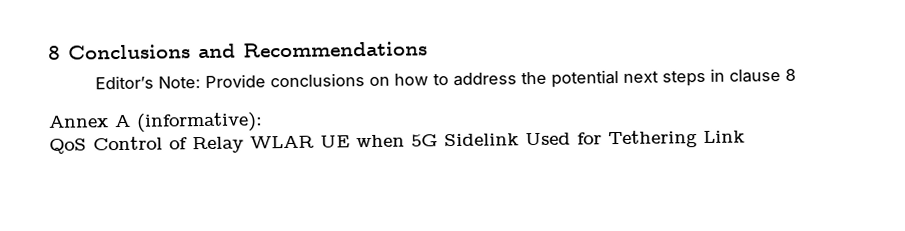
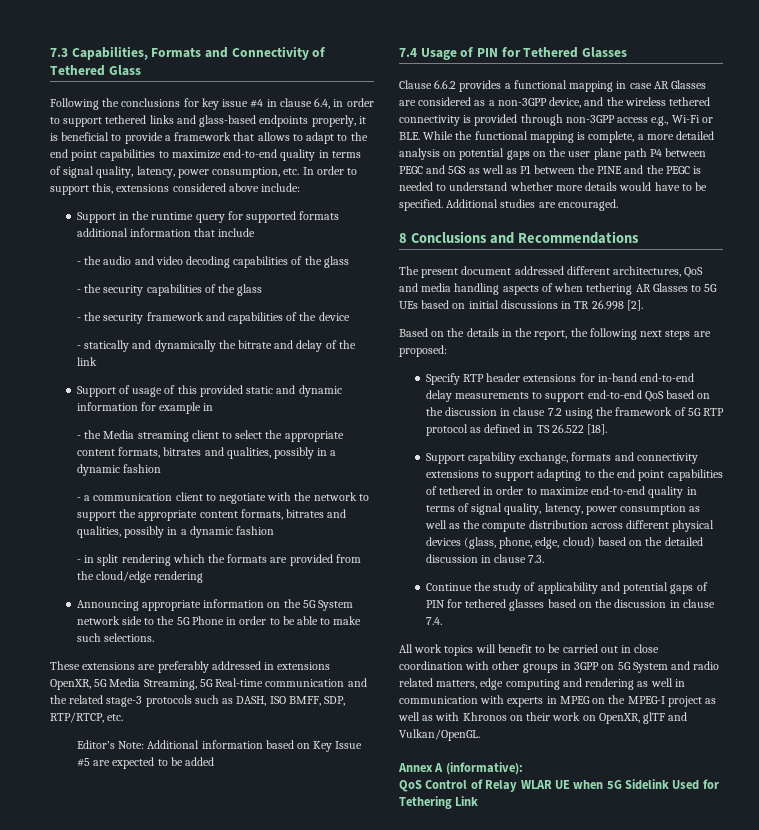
[48,41,428,60] [94,68,796,90] 8 Conclusions and Recommendations // Editor’s Note: Provide conclusions on how to address the potential next steps in clause 8 -> [50,46,327,60] [50,65,141,76] [50,98,374,110] [50,115,366,127] [50,132,368,144] [50,149,361,161] [50,166,358,178] [50,183,301,195] [76,211,340,223] [76,228,256,237] [76,256,349,268] [76,284,263,296] [76,312,350,324] [76,340,356,352] [76,357,97,366] [76,385,342,397] [76,402,214,414] [76,430,344,442] [76,447,337,459] [76,464,162,476] [76,492,369,504] [76,509,347,521] [76,526,274,538] [76,554,361,566] [76,571,204,583] [76,599,354,611] [76,616,362,625] [76,633,154,642] [50,661,331,673] [50,678,367,690] [50,695,346,707] [50,712,124,723] [76,740,363,752] [76,757,214,769] [399,47,627,60] [399,80,707,92] [399,97,711,108] [399,114,713,126] [399,131,715,143] [399,148,707,160] [399,165,702,174] [399,182,708,191] [399,199,618,211] [399,231,639,244] [399,266,704,278] [399,283,718,295] [399,300,643,311] [399,328,711,340] [399,345,447,357] [425,373,695,385] [425,390,711,402] [425,407,724,419] [425,424,608,436] [425,452,698,464] [425,469,723,481] [425,486,697,498] [425,503,701,515] [424,520,715,532] [425,537,703,549] [425,554,545,563] [425,582,708,594] [425,599,715,611] [425,617,442,625] [399,644,660,656] [399,661,720,673] [399,678,685,690] [399,695,717,707] [398,712,688,724] [399,729,480,741] 7.3 Capabilities, Formats and Connectivity of Tethered Glass // Following the conclusions for key issue #4 in clause 6.4, in order to support tethered links and glass-based endpoints properly, it is beneficial to provide a framework that allows to adapt to the end point capabilities to maximize end-to-end quality in terms of signal quality, latency, power consumption, etc. In order to support this, extensions considered above include: // Support in the runtime query for supported formats additional information that include // - the audio and video decoding capabilities of the glass // - the security capabilities of the glass // - the security framework and capabilities of the device // - statically and dynamically the bitrate and delay of the link // Support of usage of this provided static and dynamic information for example in // - the Media streaming client to select the appropriate content formats, bitrates and qualities, possibly in a dynamic fashion // - a communication client to negotiate with the network to support the appropriate content formats, bitrates and qualities, possibly in a dynamic fashion // - in split rendering which the formats are provided from the cloud/edge rendering // Announcing appropriate information on the 5G System network side to the 5G Phone in order to be able to make such selections. // These extensions are preferably addressed in extensions OpenXR, 5G Media Streaming, 5G Real-time communication and the related stage-3 protocols such as DASH, ISO BMFF, SDP, RTP/RTCP, etc. // Editor’s Note: Additional information based on Key Issue #5 are expected to be added // 7.4 Usage of PIN for Tethered Glasses // Clause 6.6.2 provides a functional mapping in case AR Glasses are considered as a non-3GPP device, and the wireless tethered connectivity is provided through non-3GPP access e.g., Wi-Fi or BLE. While the functional mapping is complete, a more detailed analysis on potential gaps on the user plane path P4 between PEGC and 5GS as well as P1 between the PINE and the PEGC is needed to understand whether more details would have to be specified. Additional studies are encouraged. // 8 Conclusions and Recommendations // The present document addressed different architectures, QoS and media handling aspects of when tethering AR Glasses to 5G UEs based on initial discussions in TR 26.998 [2]. // Based on the details in the report, the following next steps are proposed: // Specify RTP header extensions for in-band end-to-end delay measurements to support end-to-end QoS based on the discussion in clause 7.2 using the framework of 5G RTP protocol as defined in TS 26.522 [18]. // Support capability exchange, formats and connectivity extensions to support adapting to the end point capabilities of tethered in order to maximize end-to-end quality in terms of signal quality, latency, power consumption as well as the compute distribution across different physical devices (glass, phone, edge, cloud) based on the detailed discussion in clause 7.3. // Continue the study of applicability and potential gaps of PIN for tethered glasses based on the discussion in clause 7.4. // All work topics will benefit to be carried out in close coordination with other groups in 3GPP on 5G System and radio related matters, edge computing and rendering as well in communication with experts in MPEG on the MPEG-I project as well as with Khronos on their work on OpenXR, glTF and Vulkan/OpenGL.

